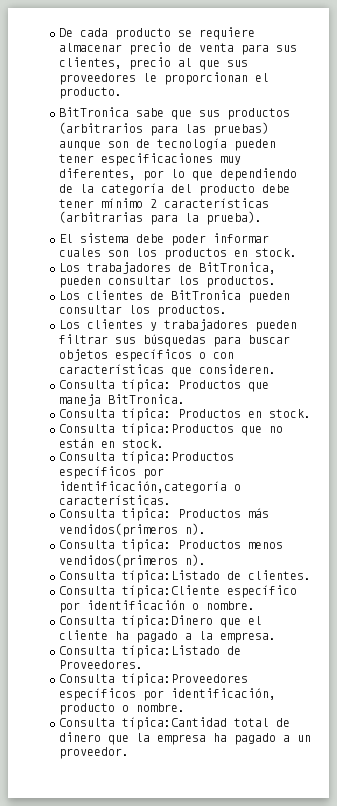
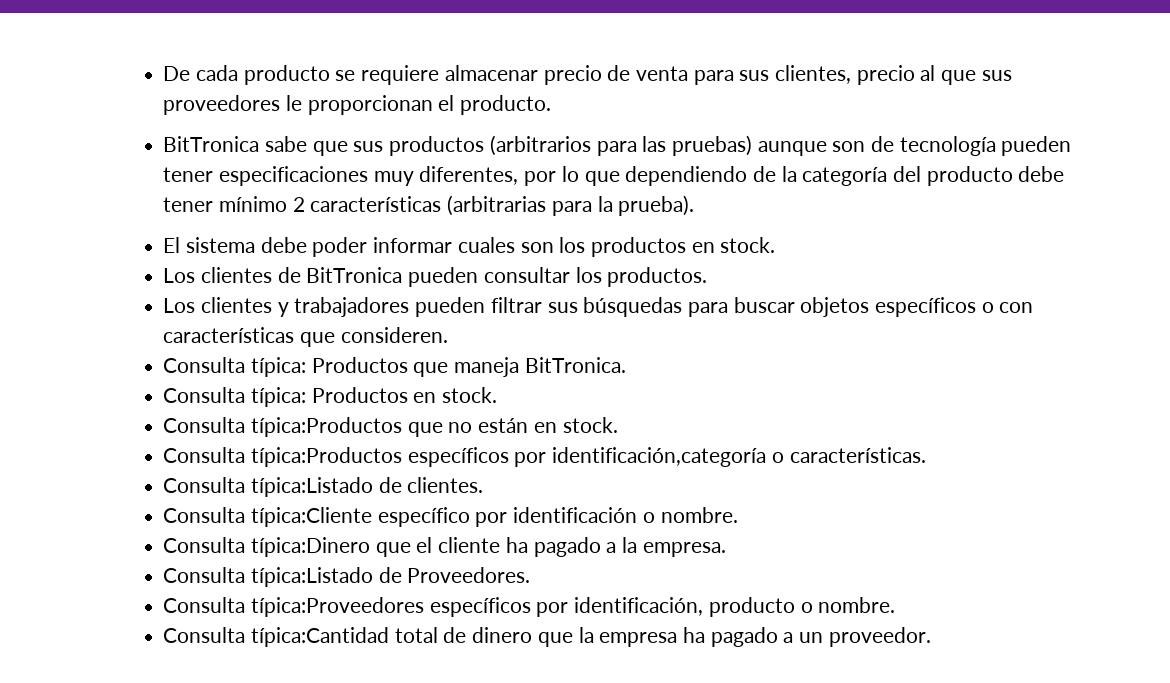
[58,262,276,274] [58,276,276,288] // Los trabajadores de BitTronica, pueden consultar los productos. -> (776, 245) none
[58,508,269,521] [58,523,206,537] [58,539,283,552] [58,554,206,568] // Consulta tipica: Productos más vendidos(primeros n). // Consulta tipica: Productos menos vendidos(primeros n). -> (926, 455) none

